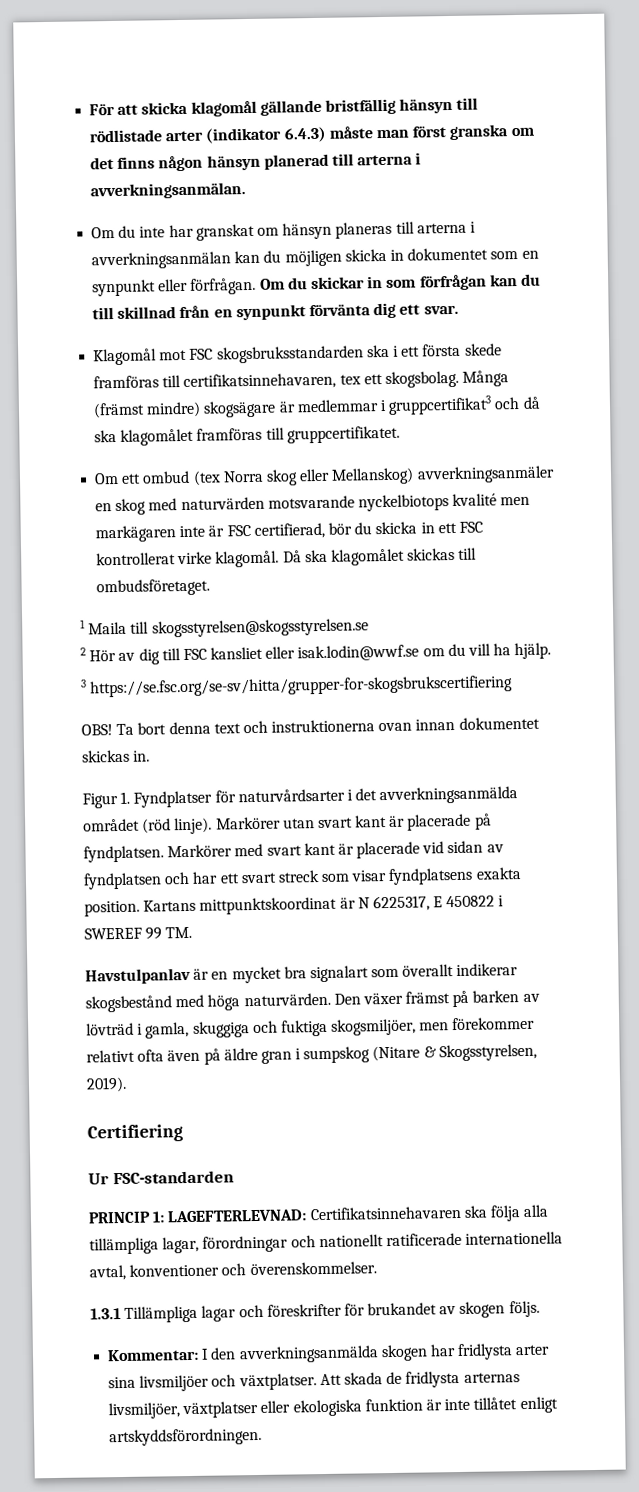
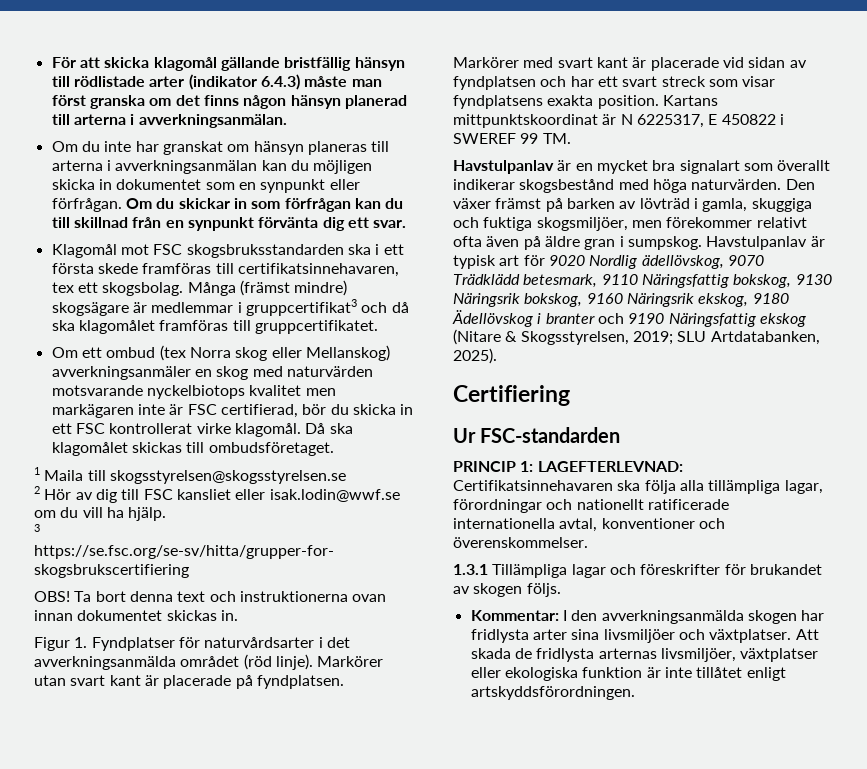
[452,493,498,507] kvalité -> [249,385,302,396] kvalitet
[303,1043,537,1064] [86,1076,127,1093] sumpskog (Nitare & Skogsstyrelsen, 2019). -> [627,236,825,250] [453,255,764,269] [453,274,832,288] [453,293,789,307] [452,310,806,327] [453,329,820,345] [453,348,497,364] sumpskog. Havstulpanlav är typisk art för 9020 Nordlig ädellövskog, 9070 Trädklädd betesmark, 9110 Näringsfattig bokskog, 9130 Näringsrik bokskog, 9160 Näringsrik ekskog, 9180 Ädellövskog i branter och 9190 Näringsfattig ekskog (Nitare & Skogsstyrelsen, 2019; SLU Artdatabanken, 2025).

